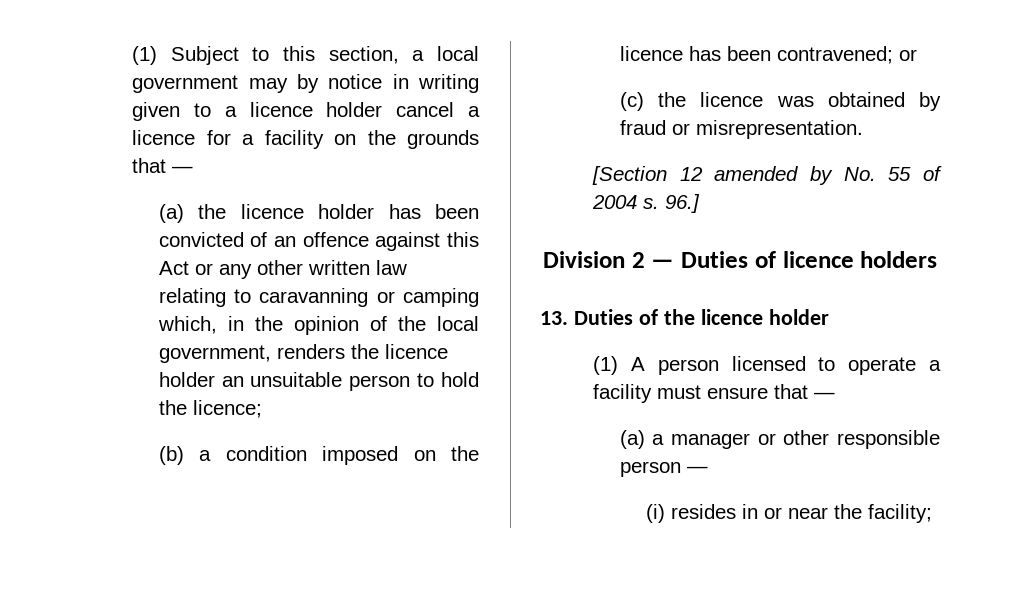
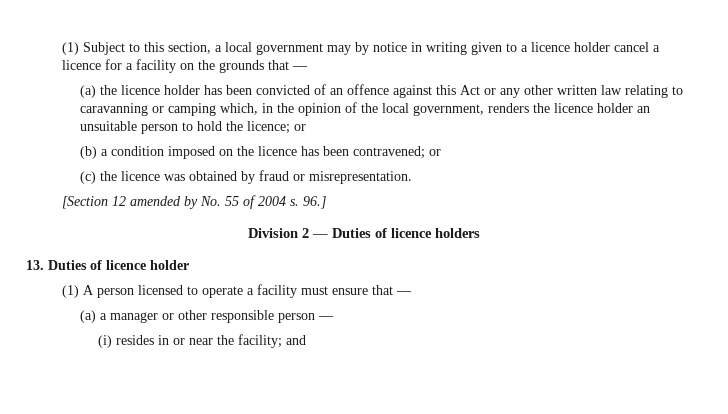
(262, 409) none -> [294,124,307,131] or
[663,309,695,325] the -> (102, 265) none
(933, 513) none -> [286,335,307,345] and

